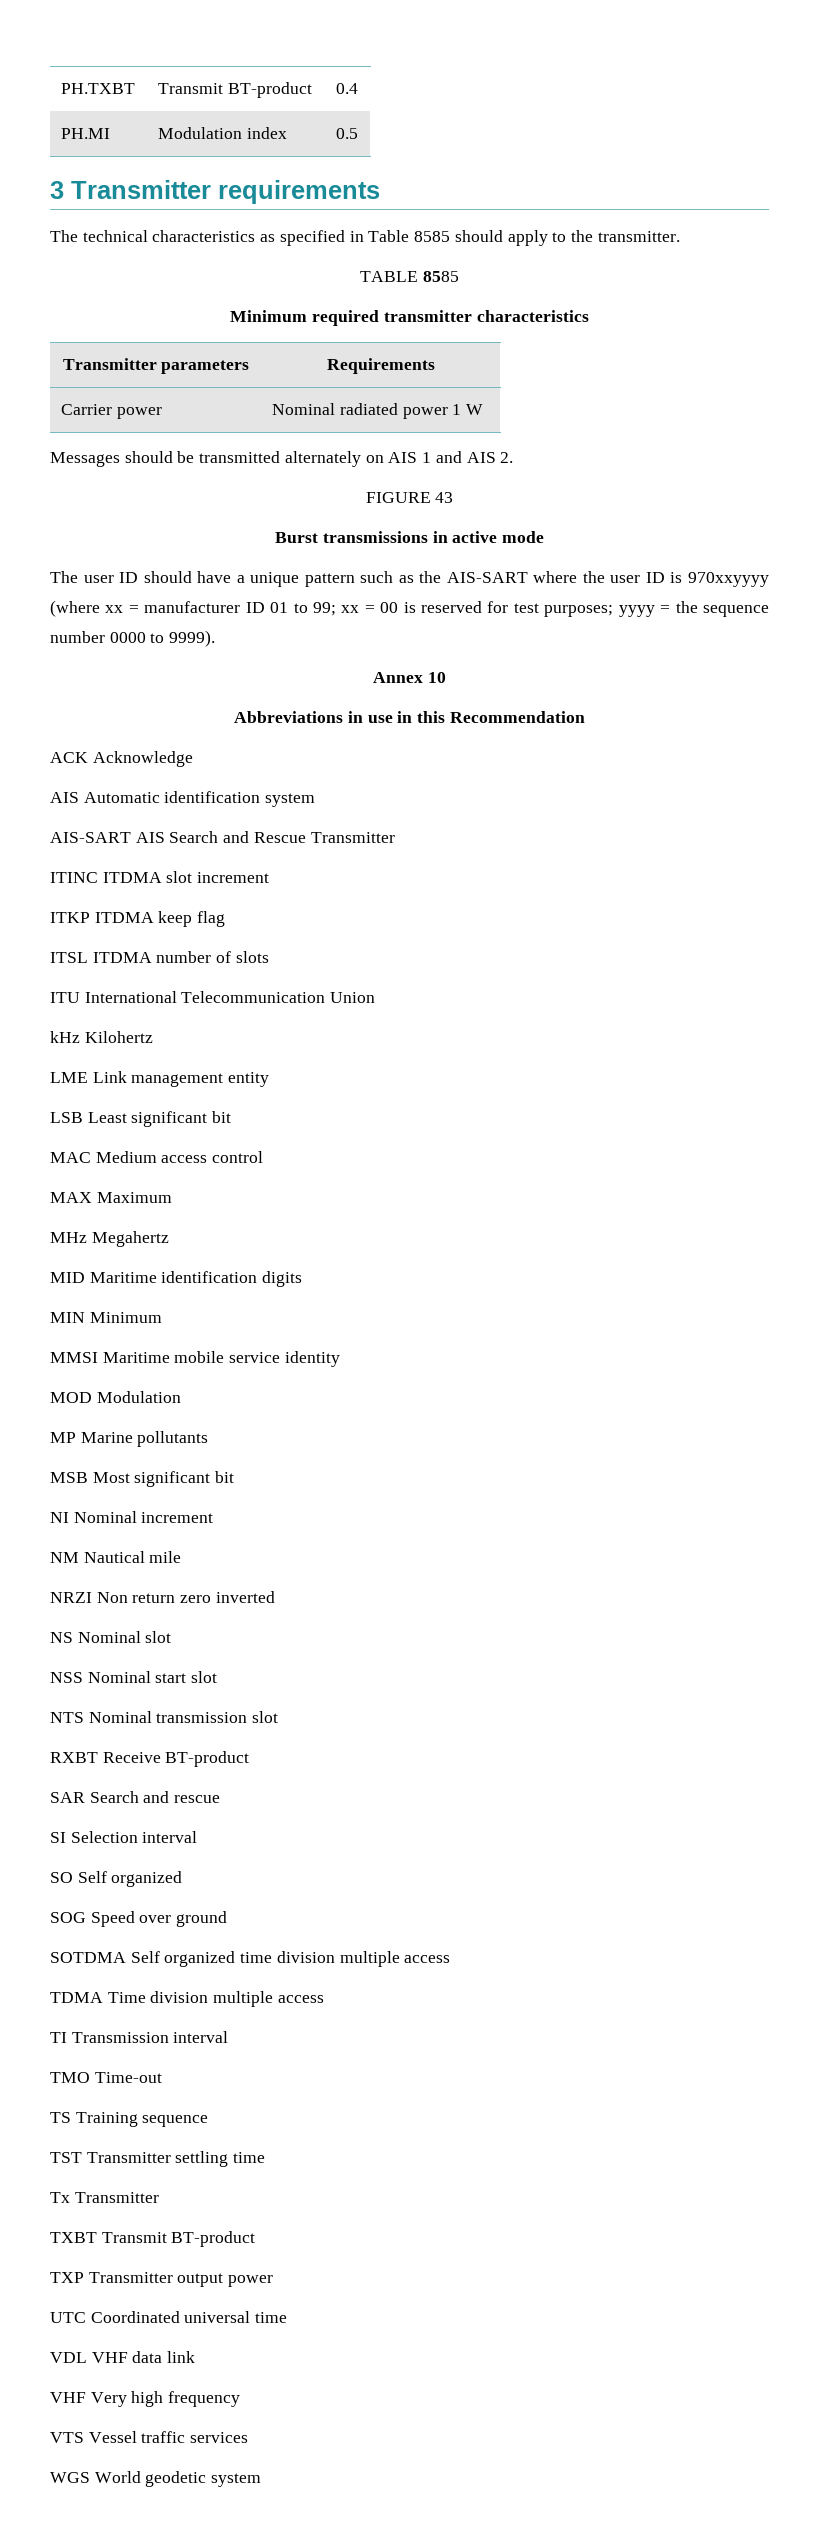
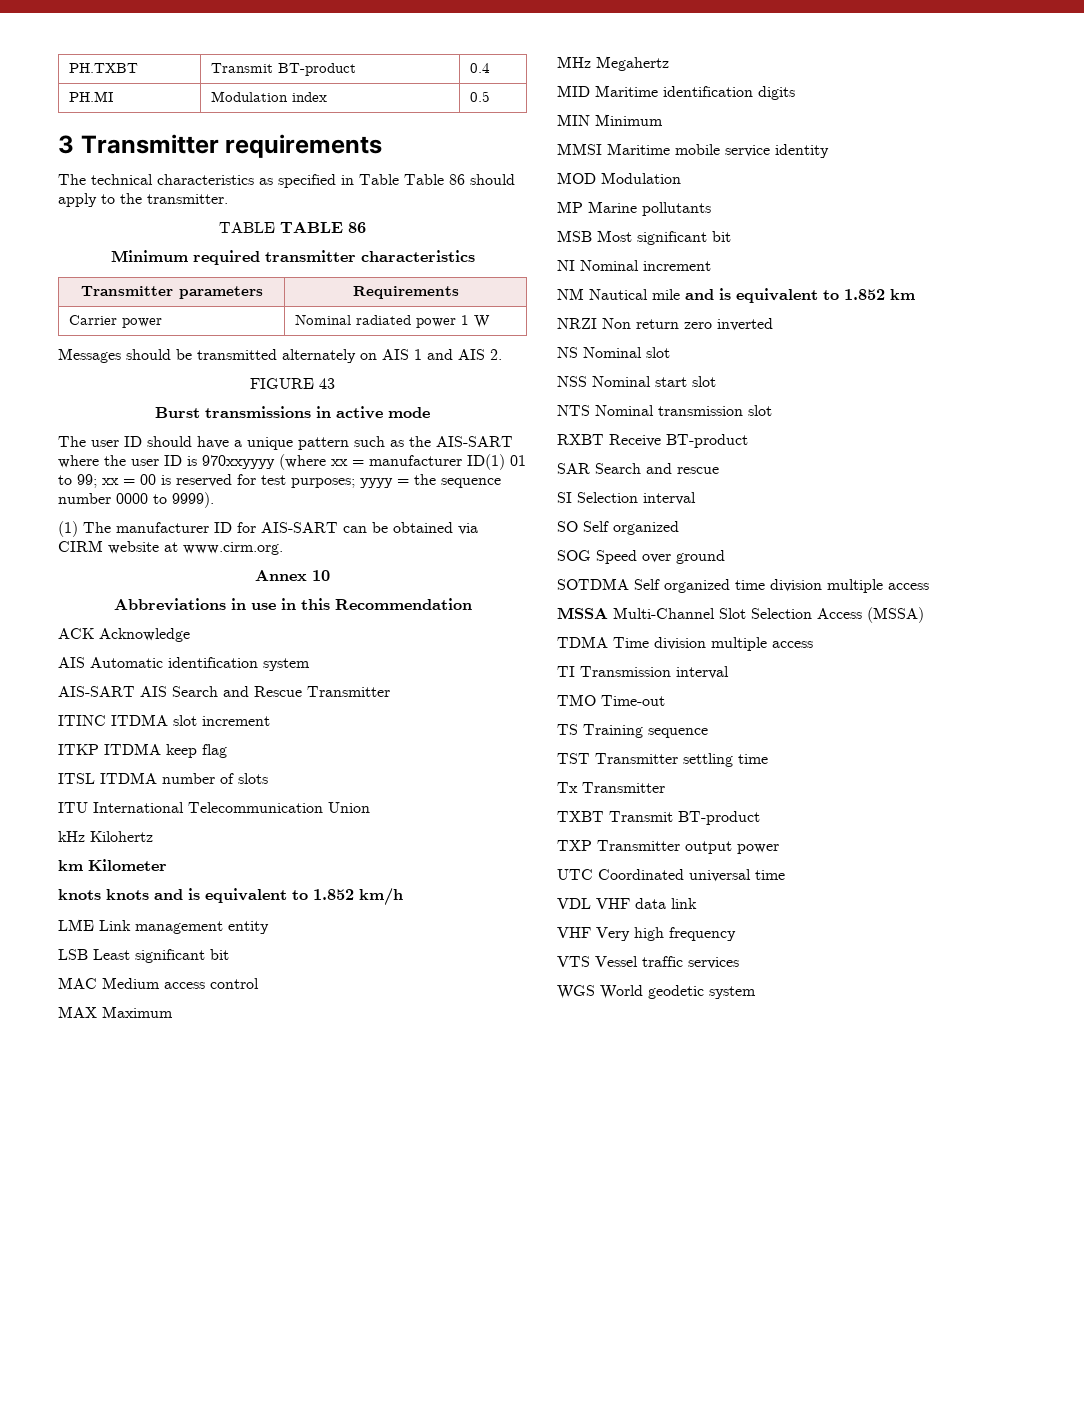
[414,231,451,242] 8585 -> [404,174,465,185] Table 86
[422,271,459,282] 8585 -> [280,222,366,233] TABLE 86
[245,602,265,613] ID -> [467,454,505,470] ID(1)
(216, 638) none -> [58,521,478,537] [58,540,283,555] // (1) The manufacturer ID for AIS-SART can be obtained via CIRM website at www.cirm.org.
(153, 1037) none -> [58,859,167,871] [58,888,403,906] // km Kilometer // knots knots and is equivalent to 1.852 km/h
(182, 1557) none -> [685,288,915,303] and is equivalent to 1.852 km
(451, 1959) none -> [557,607,924,623] // MSSA Multi-Channel Slot Selection Access (MSSA)

